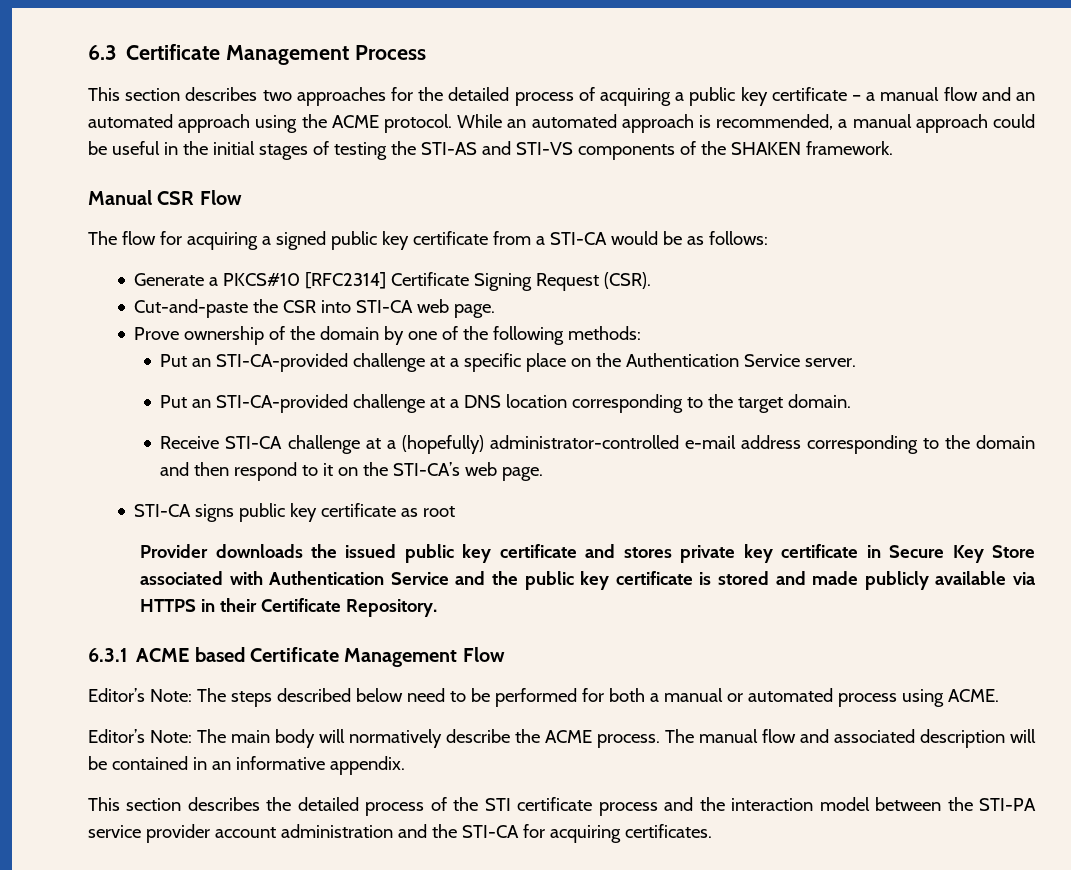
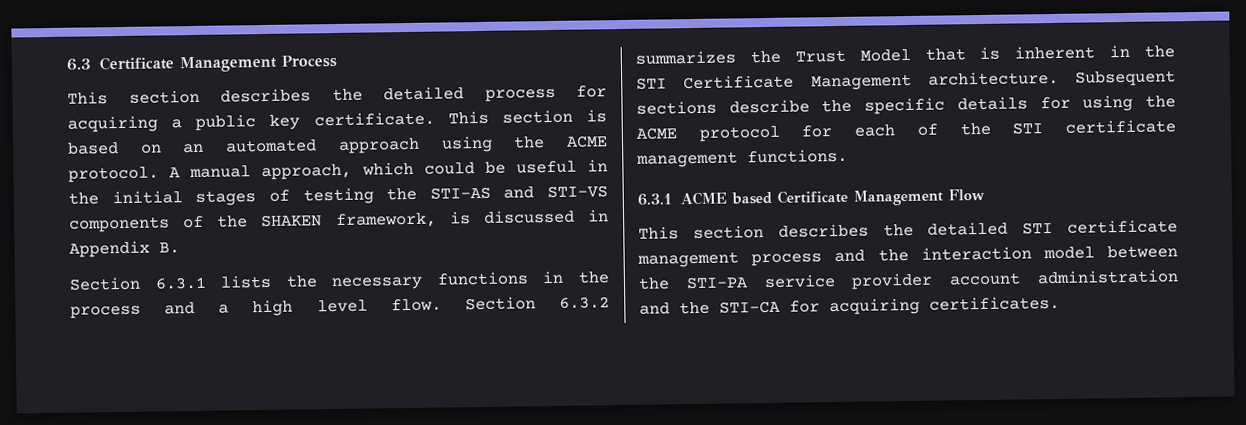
[262,87,595,106] two approaches for the detailed process of -> [331,85,607,102] the detailed process for
[771,87,1011,101] certificate – a manual flow and -> [313,109,607,127] [67,142,162,155] certificate. This section is based on
[457,114,988,133] While an automated approach is recommended, a manual approach -> [169,161,414,181] A manual approach, which
[805,141,893,155] [88,190,242,205] [88,231,768,250] [134,272,652,291] [134,299,496,318] [134,326,642,345] [160,353,857,372] [160,394,852,413] [160,435,1035,454] [160,462,544,481] [134,503,456,522] [140,544,1036,563] [140,571,1035,590] [140,598,438,617] framework. // Manual CSR Flow // The flow for acquiring a signed public key certificate from a STI-CA would be as follows: // Generate a PKCS#10 [RFC2314] Certificate Signing Request (CSR). // Cut-and-paste the CSR into STI-CA web page. // Prove ownership of the domain by one of the following methods: // Put an STI-CA-provided challenge at a specific place on the Authentication Service server. // Put an STI-CA-provided challenge at a DNS location corresponding to the target domain. // Receive STI-CA challenge at a (hopefully) administrator-controlled e-mail address corresponding to the domain and then respond to it on the STI-CA’s web page. // STI-CA signs public key certificate as root // Provider downloads the issued public key certificate and stores private key certificate in Secure Key Store associated with Authentication Service and the public key certificate is stored and made publicly available via HTTPS in their Certificate Repository. -> [334,209,609,229] [69,240,180,258] [69,270,609,291] [70,296,610,319] [635,44,1175,65] [636,70,1176,91] [636,94,1176,115] [636,119,1176,142] [636,148,848,168] framework, is discussed in Appendix B. // Section 6.3.1 lists the necessary functions in the process and a high level flow. Section 6.3.2 summarizes the Trust Model that is inherent in the STI Certificate Management architecture. Subsequent sections describe the specific details for using the ACME protocol for each of the STI certificate management functions.
[88,688,999,707] [88,729,1037,748] [88,756,405,775] [88,797,593,816] // Editor’s Note: The steps described below need to be performed for both a manual or automated process using ACME. // Editor’s Note: The main body will normatively describe the ACME process. The manual flow and associated description will be contained in an informative appendix. // This section describes the detailed process of the STI certificate -> [638,219,1178,240] [637,251,739,268] // This section describes the detailed STI certificate management

